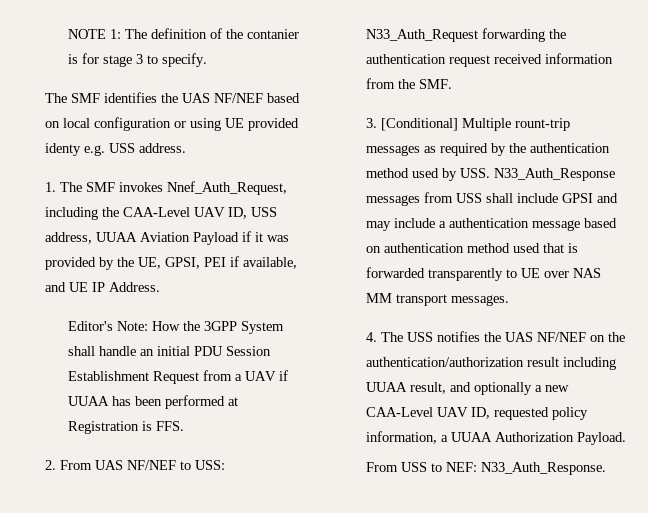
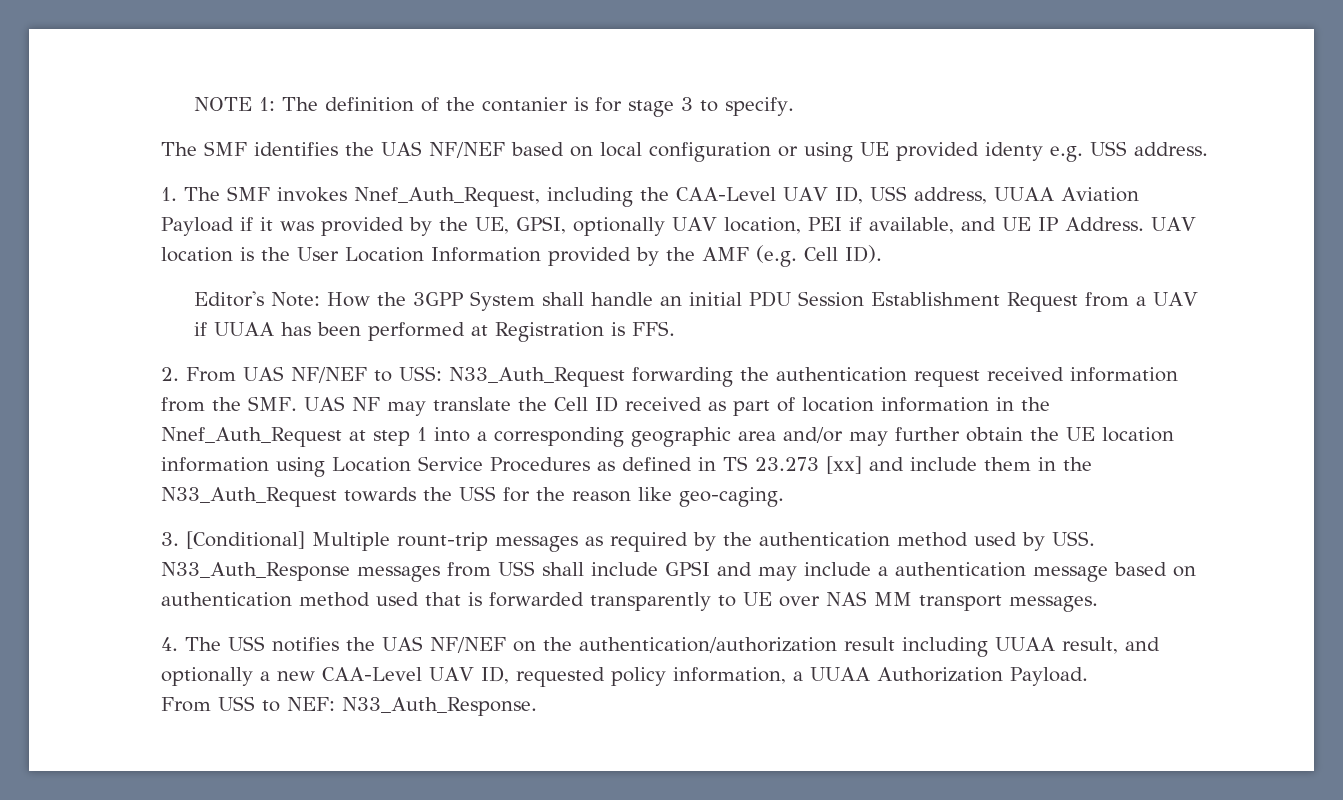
(200, 263) none -> [573,217,802,236] optionally UAV location,
(160, 287) none -> [1151,217,1197,231] [161,245,883,267] UAV location is the User Location Information provided by the AMF (e.g. Cell ID).
(452, 84) none -> [304,396,1051,416] [161,427,1175,447] [161,456,1093,477] [161,486,785,507] UAS NF may translate the Cell ID received as part of location information in the Nnef_Auth_Request at step 1 into a corresponding geographic area and/or may further obtain the UE location information using Location Service Procedures as defined in TS 23.273 [xx] and include them in the N33_Auth_Request towards the USS for the reason like geo-caging.

